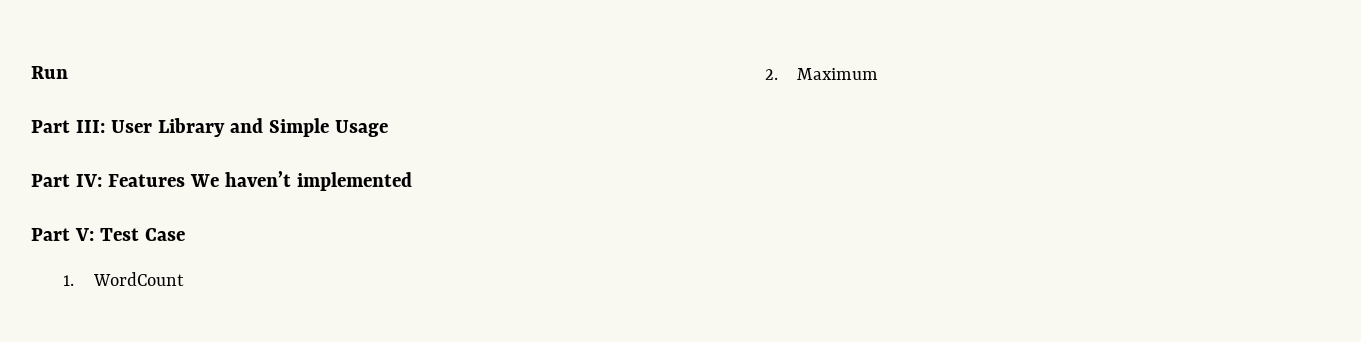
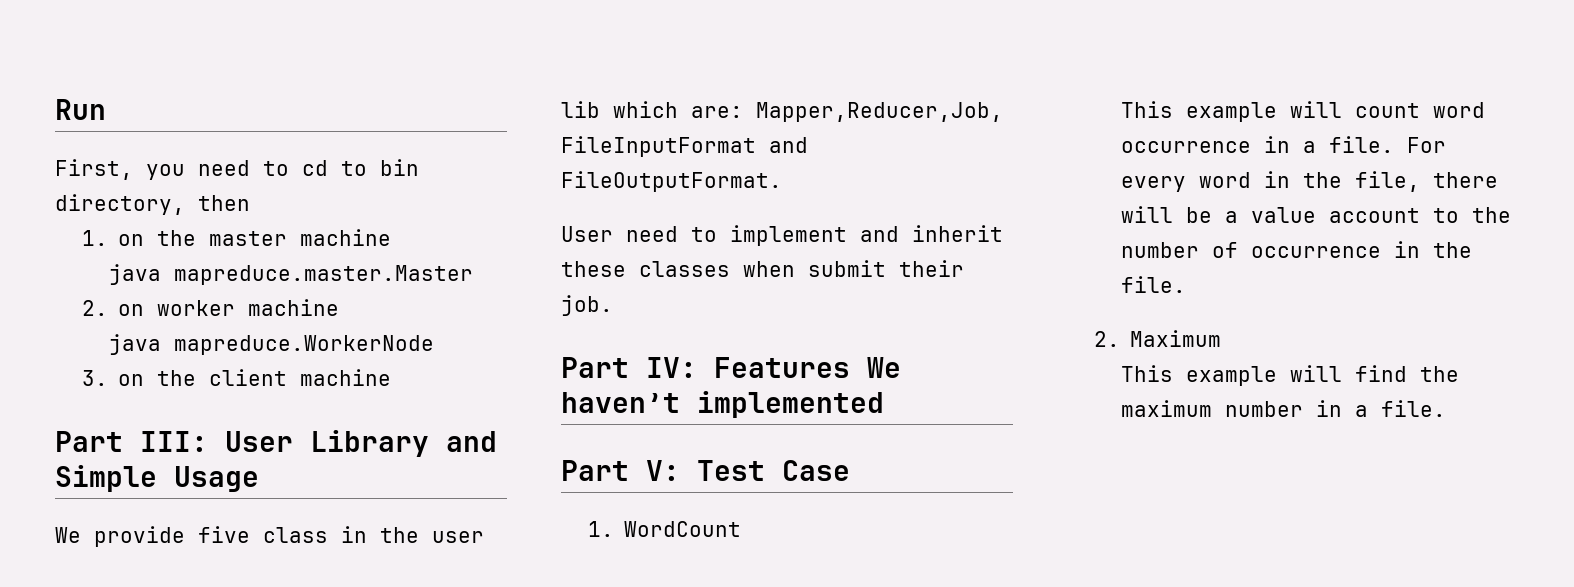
(68, 72) none -> [55,159,419,180] [55,194,250,215] [81,229,392,246] [108,264,473,285] [81,299,340,316] [108,334,434,355] [81,369,392,386] // First, you need to cd to bin directory, then // 1. on the master machine // java mapreduce.master.Master // 2. on worker machine // java mapreduce.WorkerNode // 3. on the client machine
(388, 128) none -> [55,526,484,547] [561,101,1003,122] [561,136,808,157] [561,171,782,192] [561,225,1003,246] [561,260,964,277] [561,295,613,316] // We provide five class in the user lib which are: Mapper,Reducer,Job, FileInputFormat and FileOutputFormat. // User need to implement and inherit these classes when submit their job.
[765,68,878,80] 2. Maximum -> [1120,101,1485,122] [1120,136,1446,153] [1120,171,1498,192] [1120,206,1511,223] [1120,241,1472,258] [1120,276,1186,293] [1093,330,1222,347] [1120,365,1459,386] [1120,400,1446,417] This example will count word occurrence in a file. For every word in the file, there will be a value account to the number of occurrence in the file. // 2. Maximum // This example will find the maximum number in a file.

